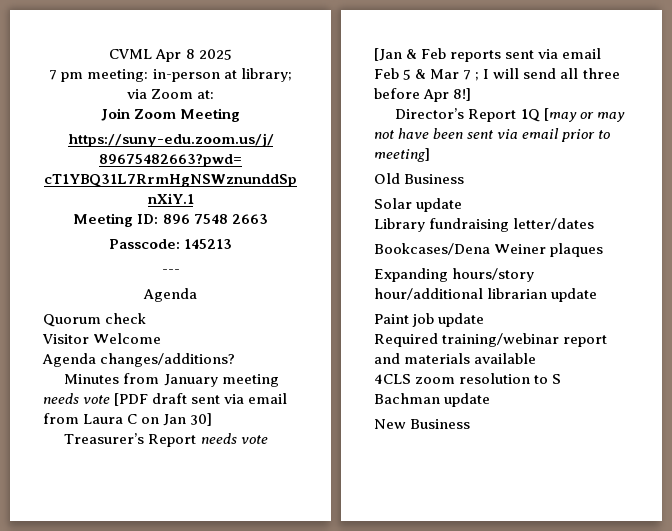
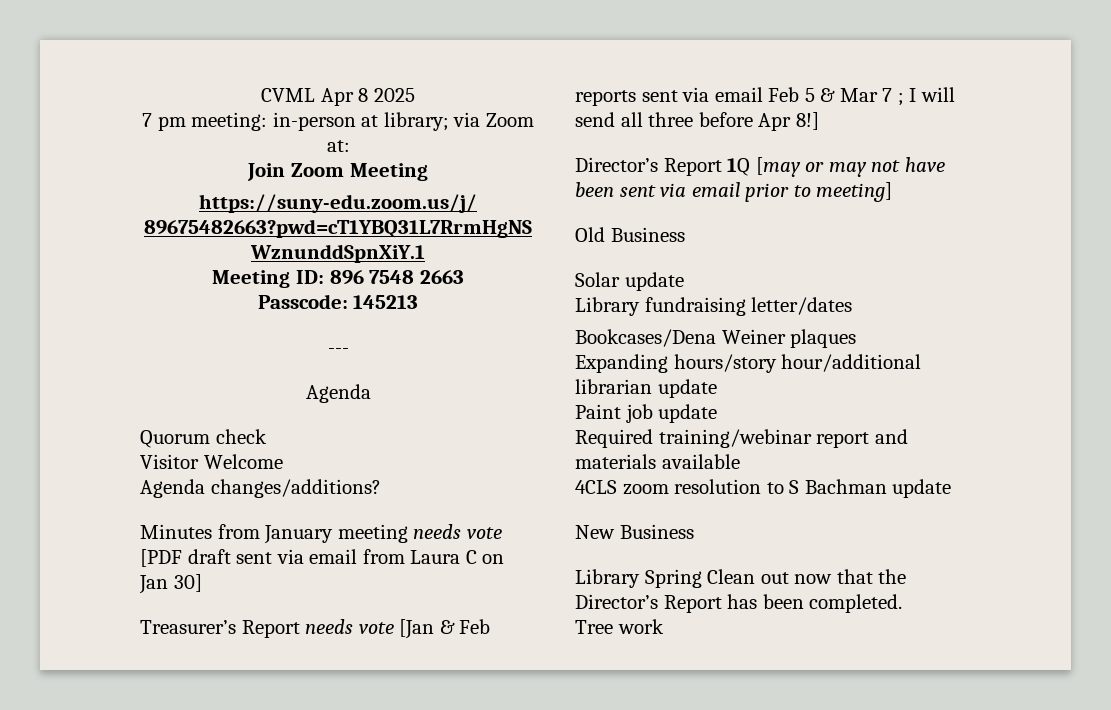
(471, 424) none -> [575,569,907,588] [575,594,903,613] [575,619,664,634] // Library Spring Clean out now that the Director’s Report has been completed. // Tree work

